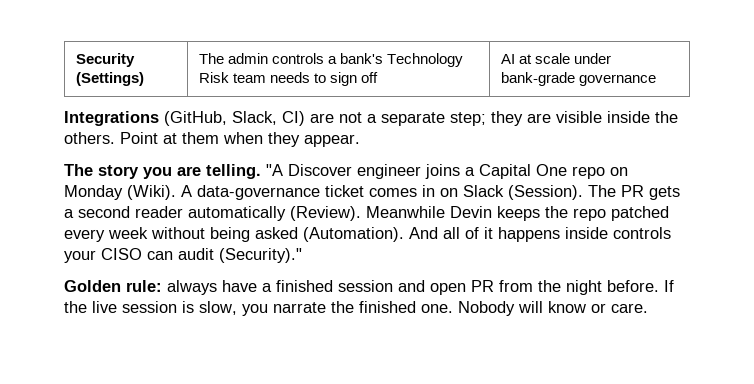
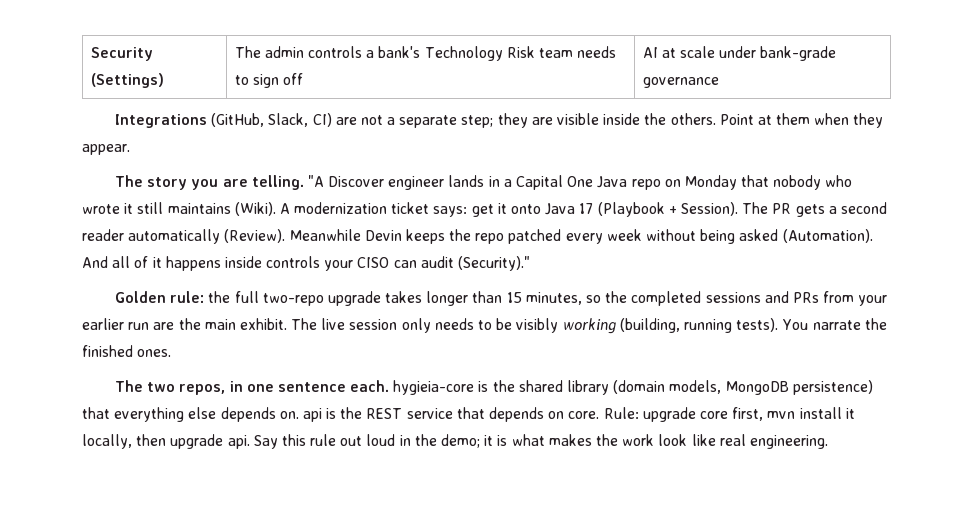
[425,164,460,179] joins -> [448,175,500,187] lands in
(567, 170) none -> [597,176,628,188] Java
[127,185,583,200] (Wiki). A data-governance ticket comes in on Slack (Session). -> [741,175,853,190] [82,202,738,217] that nobody who wrote it still maintains (Wiki). A modernization ticket says: get it onto Java 17 (Playbook + Session).
[167,280,674,295] [64,301,648,316] always have a finished session and open PR from the night before. If the live session is slow, you narrate the finished one. Nobody will know or care. -> [208,291,888,306] [82,318,887,334] [82,345,172,357] [114,380,873,395] [82,407,855,422] [82,434,828,449] the full two-repo upgrade takes longer than 15 minutes, so the completed sessions and PRs from your earlier run are the main exhibit. The live session only needs to be visibly working (building, running tests). You narrate the finished ones. // The two repos, in one sentence each. hygieia-core is the shared library (domain models, MongoDB persistence) that everything else depends on. api is the REST service that depends on core. Rule: upgrade core first, mvn install it locally, then upgrade api. Say this rule out loud in the demo; it is what makes the work look like real engineering.

